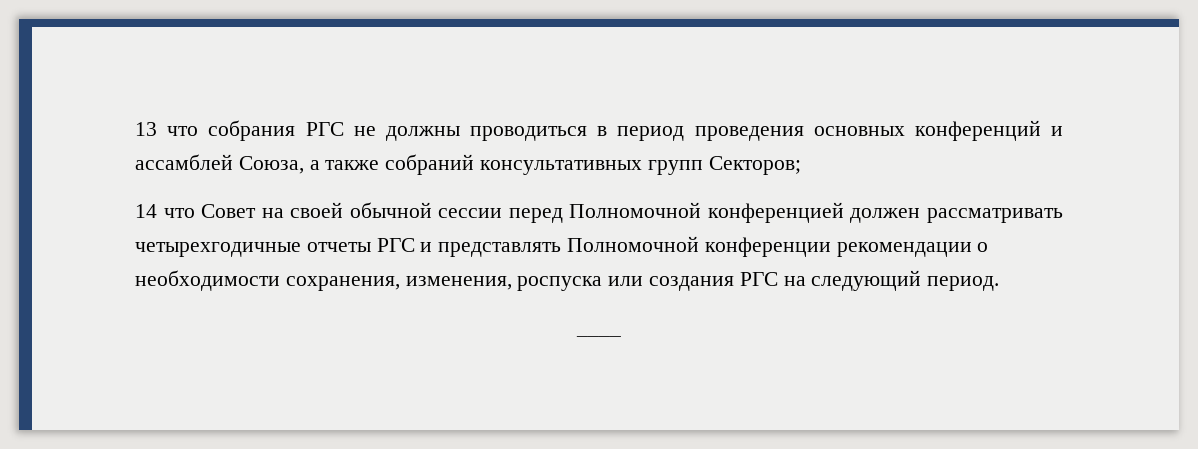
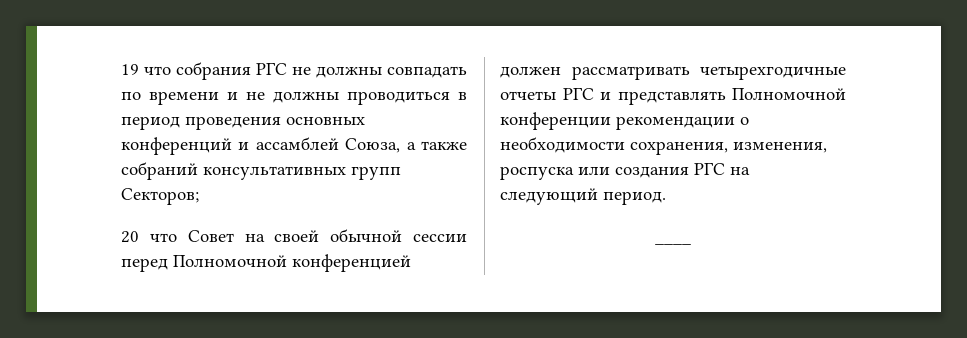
[135,122,157,136] 13 -> [121,64,139,75] 19
(460, 133) none -> [387,66,467,78] [121,91,339,105] совпадать по времени и не должны
[135,204,157,218] 14 -> [121,231,139,243] 20

